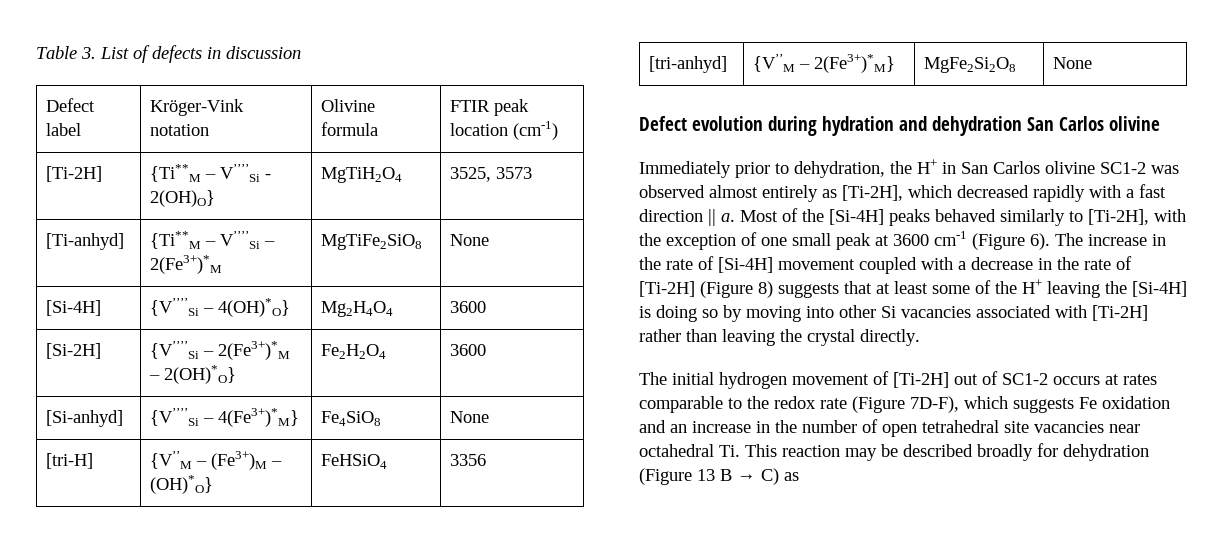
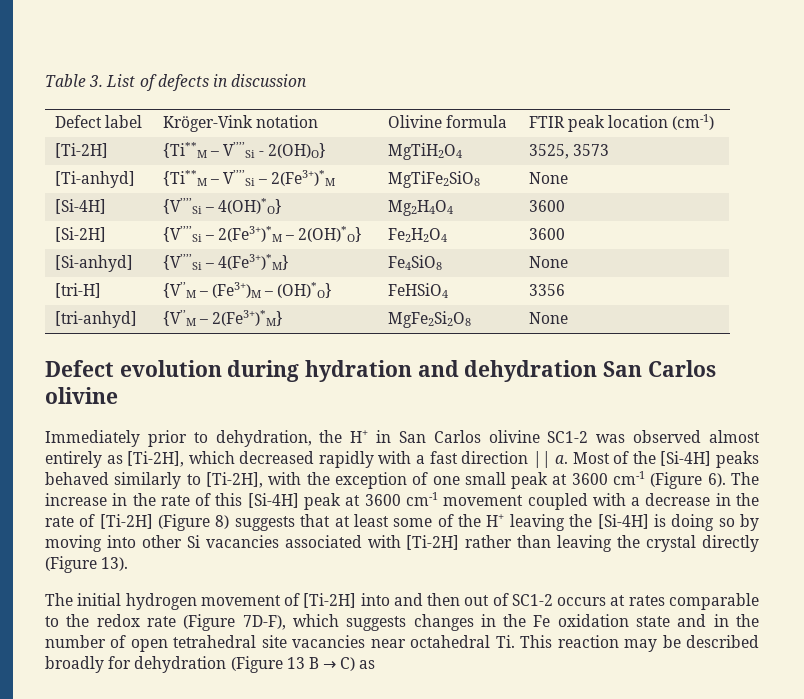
[718,257,773,273] [Si-4H] -> [215,492,438,510] this [Si-4H] peak at 3600 cm-1
[860,329,920,346] directly. -> [701,535,759,552] [45,556,129,573] directly (Figure 13).
(949, 380) none -> [360,593,461,606] into and then
[1079,396,1170,409] [639,420,751,433] Fe oxidation and an increase -> [413,614,707,631] changes in the Fe oxidation state and

